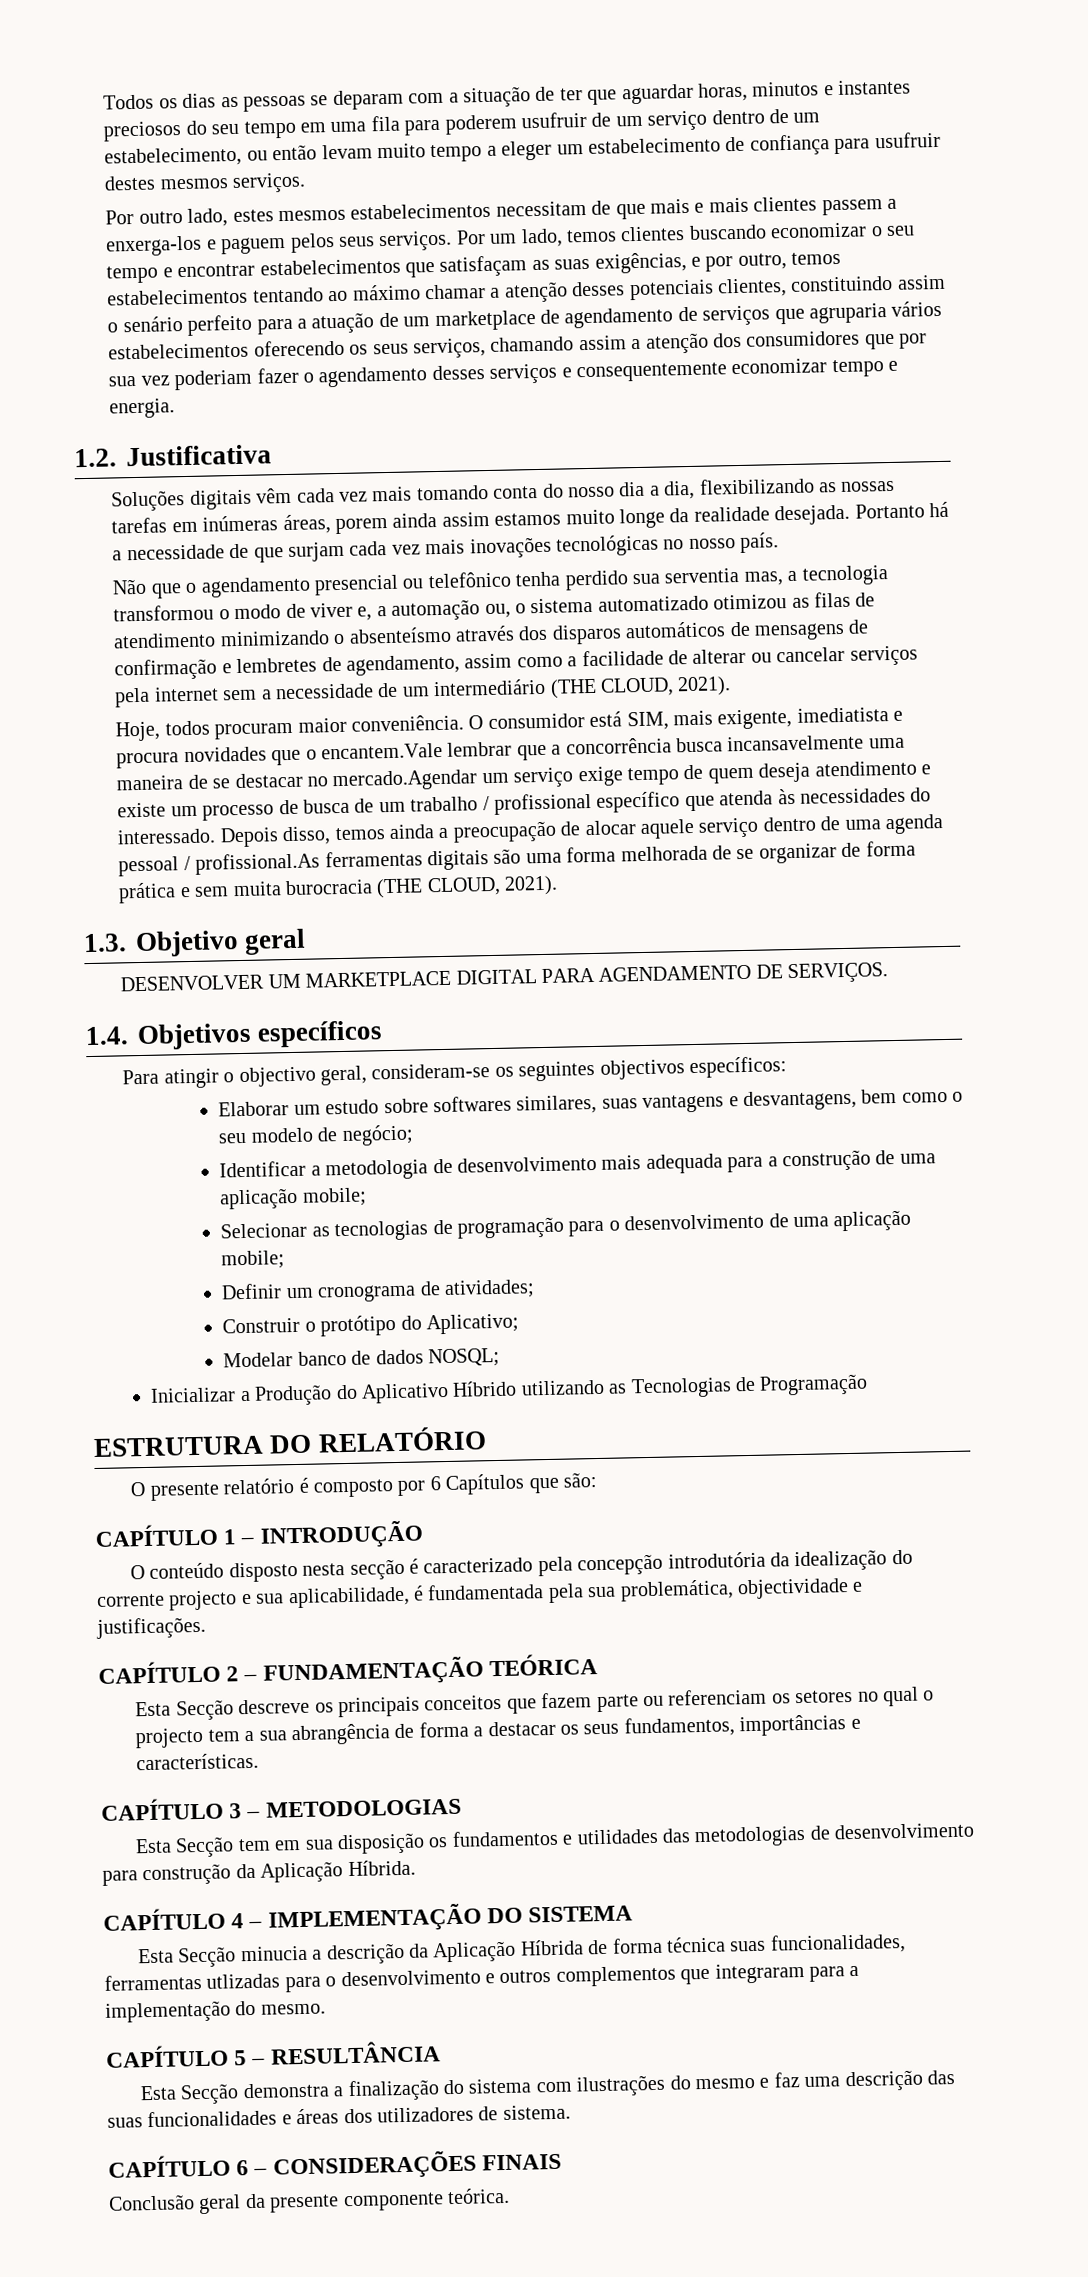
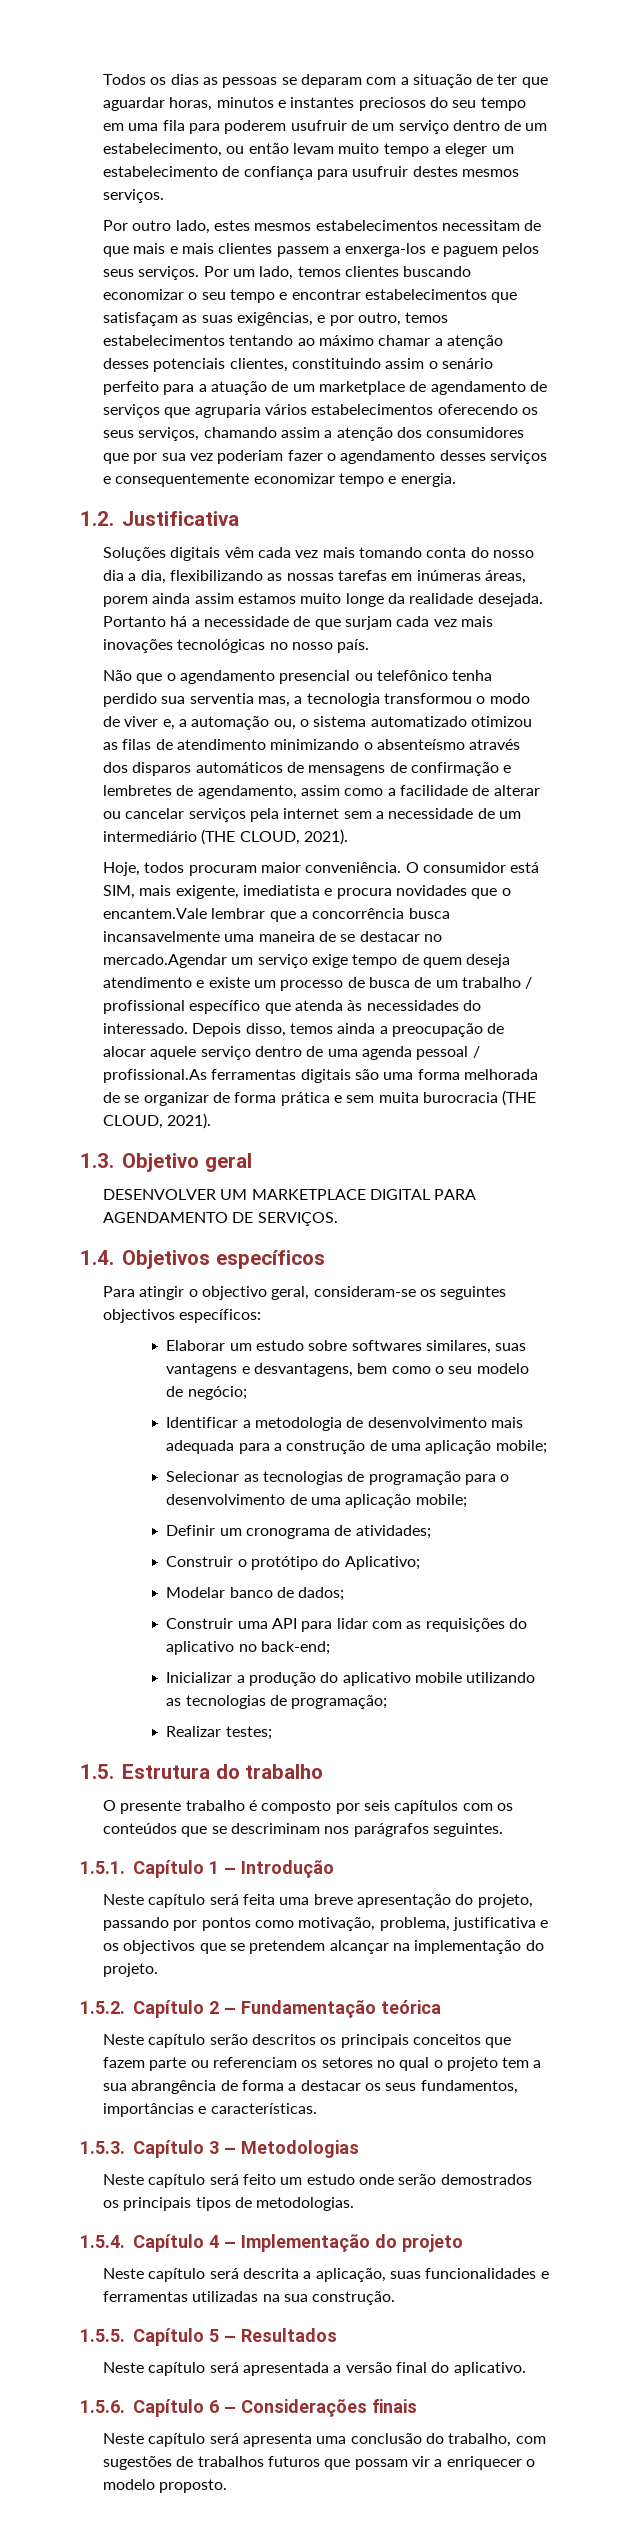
[375,1347,500,1368] [150,1373,869,1406] [93,1426,487,1458] dados NOSQL; // Inicializar a Produção do Aplicativo Híbrido utilizando as Tecnologias de Programação // ESTRUTURA DO RELATÓRIO -> [298,1587,345,1601] [166,1618,528,1632] [166,1641,331,1655] [166,1672,536,1686] [166,1695,388,1709] [166,1726,272,1740] [80,1764,324,1779] dados; // Construir uma API para lidar com as requisições do aplicativo no back-end; // Inicializar a produção do aplicativo mobile utilizando as tecnologias de programação; // Realizar testes; // 1.5. Estrutura do trabalho
[223,1478,296,1495] relatório -> [185,1800,245,1811] trabalho
[429,1471,598,1496] [95,1520,424,1550] [129,1549,913,1583] [96,1578,864,1611] [96,1616,206,1639] [98,1653,598,1687] [135,1698,311,1721] 6 Capítulos que são: // CAPÍTULO 1 – INTRODUÇÃO // O conteúdo disposto nesta secção é caracterizado pela concepção introdutória da idealização do corrente projecto e sua aplicabilidade, é fundamentada pela sua problemática, objectividade e justificações. // CAPÍTULO 2 – FUNDAMENTAÇÃO TEÓRICA // Esta Secção descreve -> [363,1800,513,1814] [102,1823,503,1837] [80,1860,334,1878] [102,1894,533,1908] [102,1917,549,1931] [102,1940,544,1954] [102,1963,158,1977] [80,2000,441,2018] [102,2034,316,2048] seis capítulos com os conteúdos que se descriminam nos parágrafos seguintes. // 1.5.1. Capítulo 1 – Introdução // Neste capítulo será feita uma breve apresentação do projeto, passando por pontos como motivação, problema, justificativa e os objectivos que se pretendem alcançar na implementação do projeto. // 1.5.2. Capítulo 2 – Fundamentação teórica // Neste capítulo serão descritos
[135,1727,205,1749] projecto -> [446,2057,498,2071] projeto
[101,1797,462,1821] [134,1822,975,1858] [102,1859,416,1886] [103,1903,634,1934] [137,1932,906,1968] [104,1962,860,1993] [105,2000,326,2023] [105,2040,441,2068] [139,2069,955,2105] [107,2104,571,2128] [108,2150,562,2181] [108,2187,510,2215] CAPÍTULO 3 – METODOLOGIAS // Esta Secção tem em sua disposição os fundamentos e utilidades das metodologias de desenvolvimento para construção da Aplicação Híbrida. // CAPÍTULO 4 – IMPLEMENTAÇÃO DO SISTEMA // Esta Secção minucia a descrição da Aplicação Híbrida de forma técnica suas funcionalidades, ferramentas utlizadas para o desenvolvimento e outros complementos que integraram para a implementação do mesmo. // CAPÍTULO 5 – RESULTÂNCIA // Esta Secção demonstra a finalização do sistema com ilustrações do mesmo e faz uma descrição das suas funcionalidades e áreas dos utilizadores de sistema. // CAPÍTULO 6 – CONSIDERAÇÕES FINAIS // Conclusão geral da presente componente teórica. -> [80,2140,359,2158] [102,2174,532,2188] [102,2197,355,2211] [80,2234,463,2252] [102,2268,549,2282] [102,2291,396,2305] [80,2328,337,2346] [102,2362,526,2376] [80,2399,417,2417] [102,2433,546,2447] [102,2456,535,2470] [102,2479,228,2493] 1.5.3. Capítulo 3 – Metodologias // Neste capítulo será feito um estudo onde serão demostrados os principais tipos de metodologias. // 1.5.4. Capítulo 4 – Implementação do projeto // Neste capítulo será descrita a aplicação, suas funcionalidades e ferramentas utilizadas na sua construção. // 1.5.5. Capítulo 5 – Resultados // Neste capítulo será apresentada a versão final do aplicativo. // 1.5.6. Capítulo 6 – Considerações finais // Neste capítulo será apresenta uma conclusão do trabalho, com sugestões de trabalhos futuros que possam vir a enriquecer o modelo proposto.

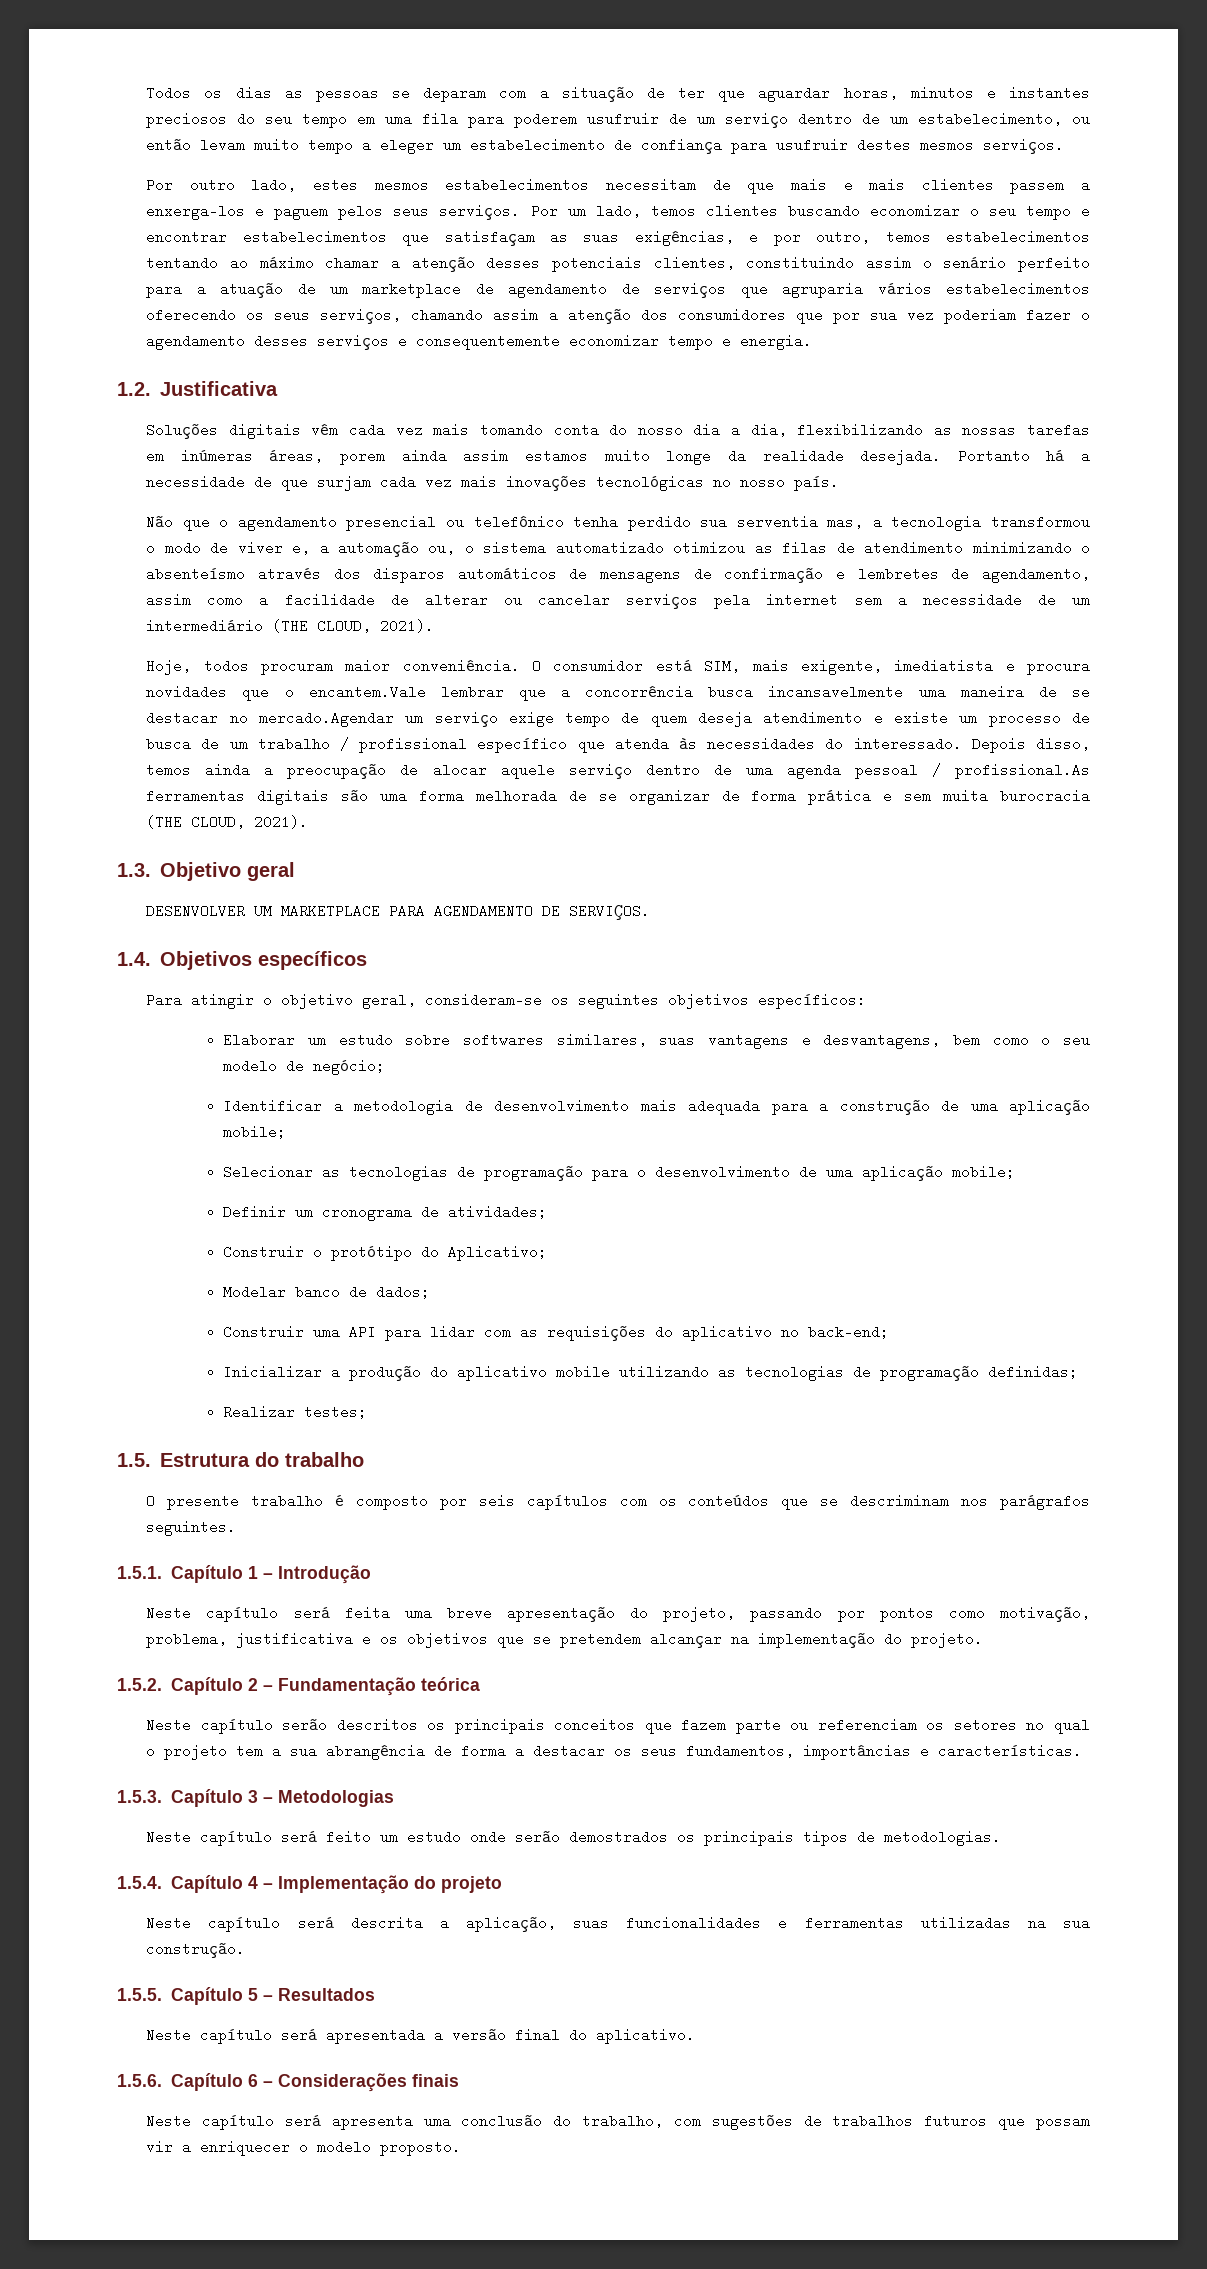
[369,1189,430,1200] DIGITAL -> (381, 911) none
[201,1286,267,1300] objectivo -> [281,993,354,1009] objetivo
[102,1309,175,1323] objectivos -> [668,993,750,1009] objetivos
[291,1695,388,1709] programação; -> [880,1365,1079,1381] programação definidas;
[123,1940,196,1954] objectivos -> [407,1632,489,1648] objetivos

